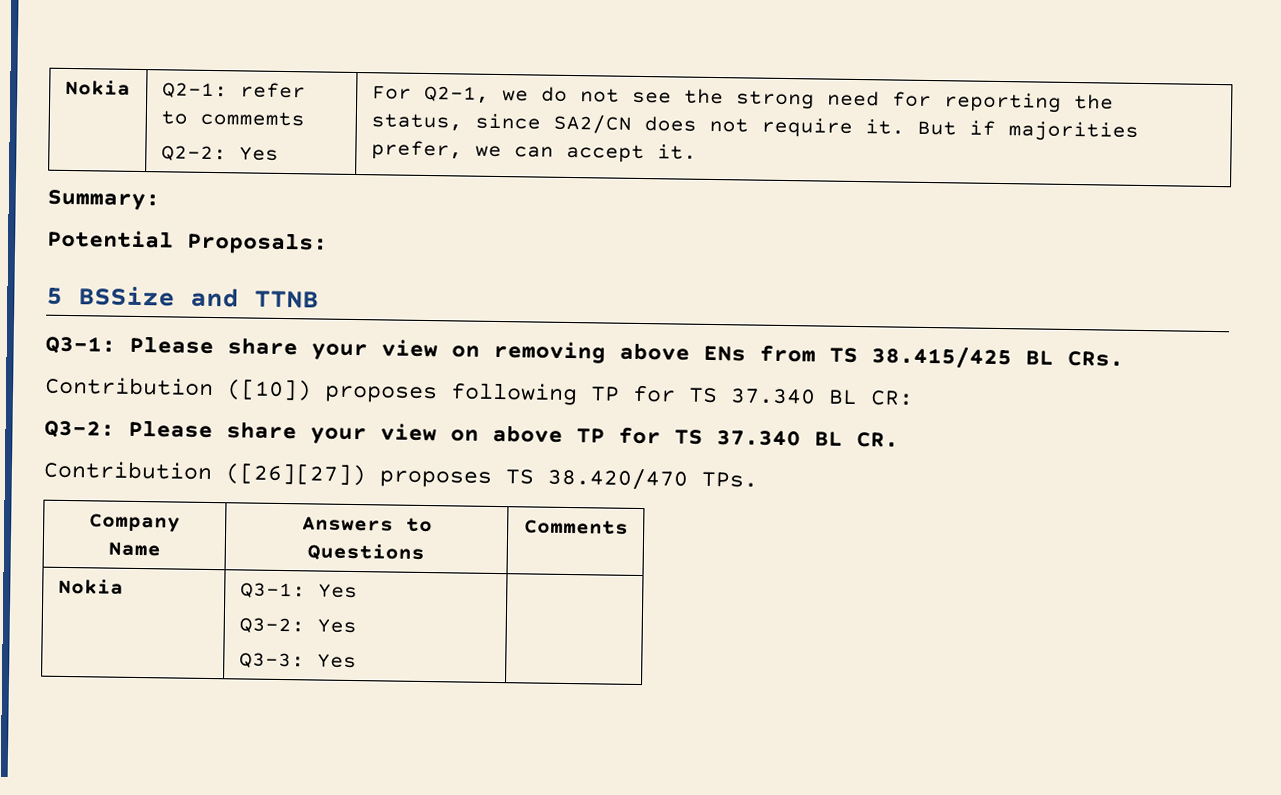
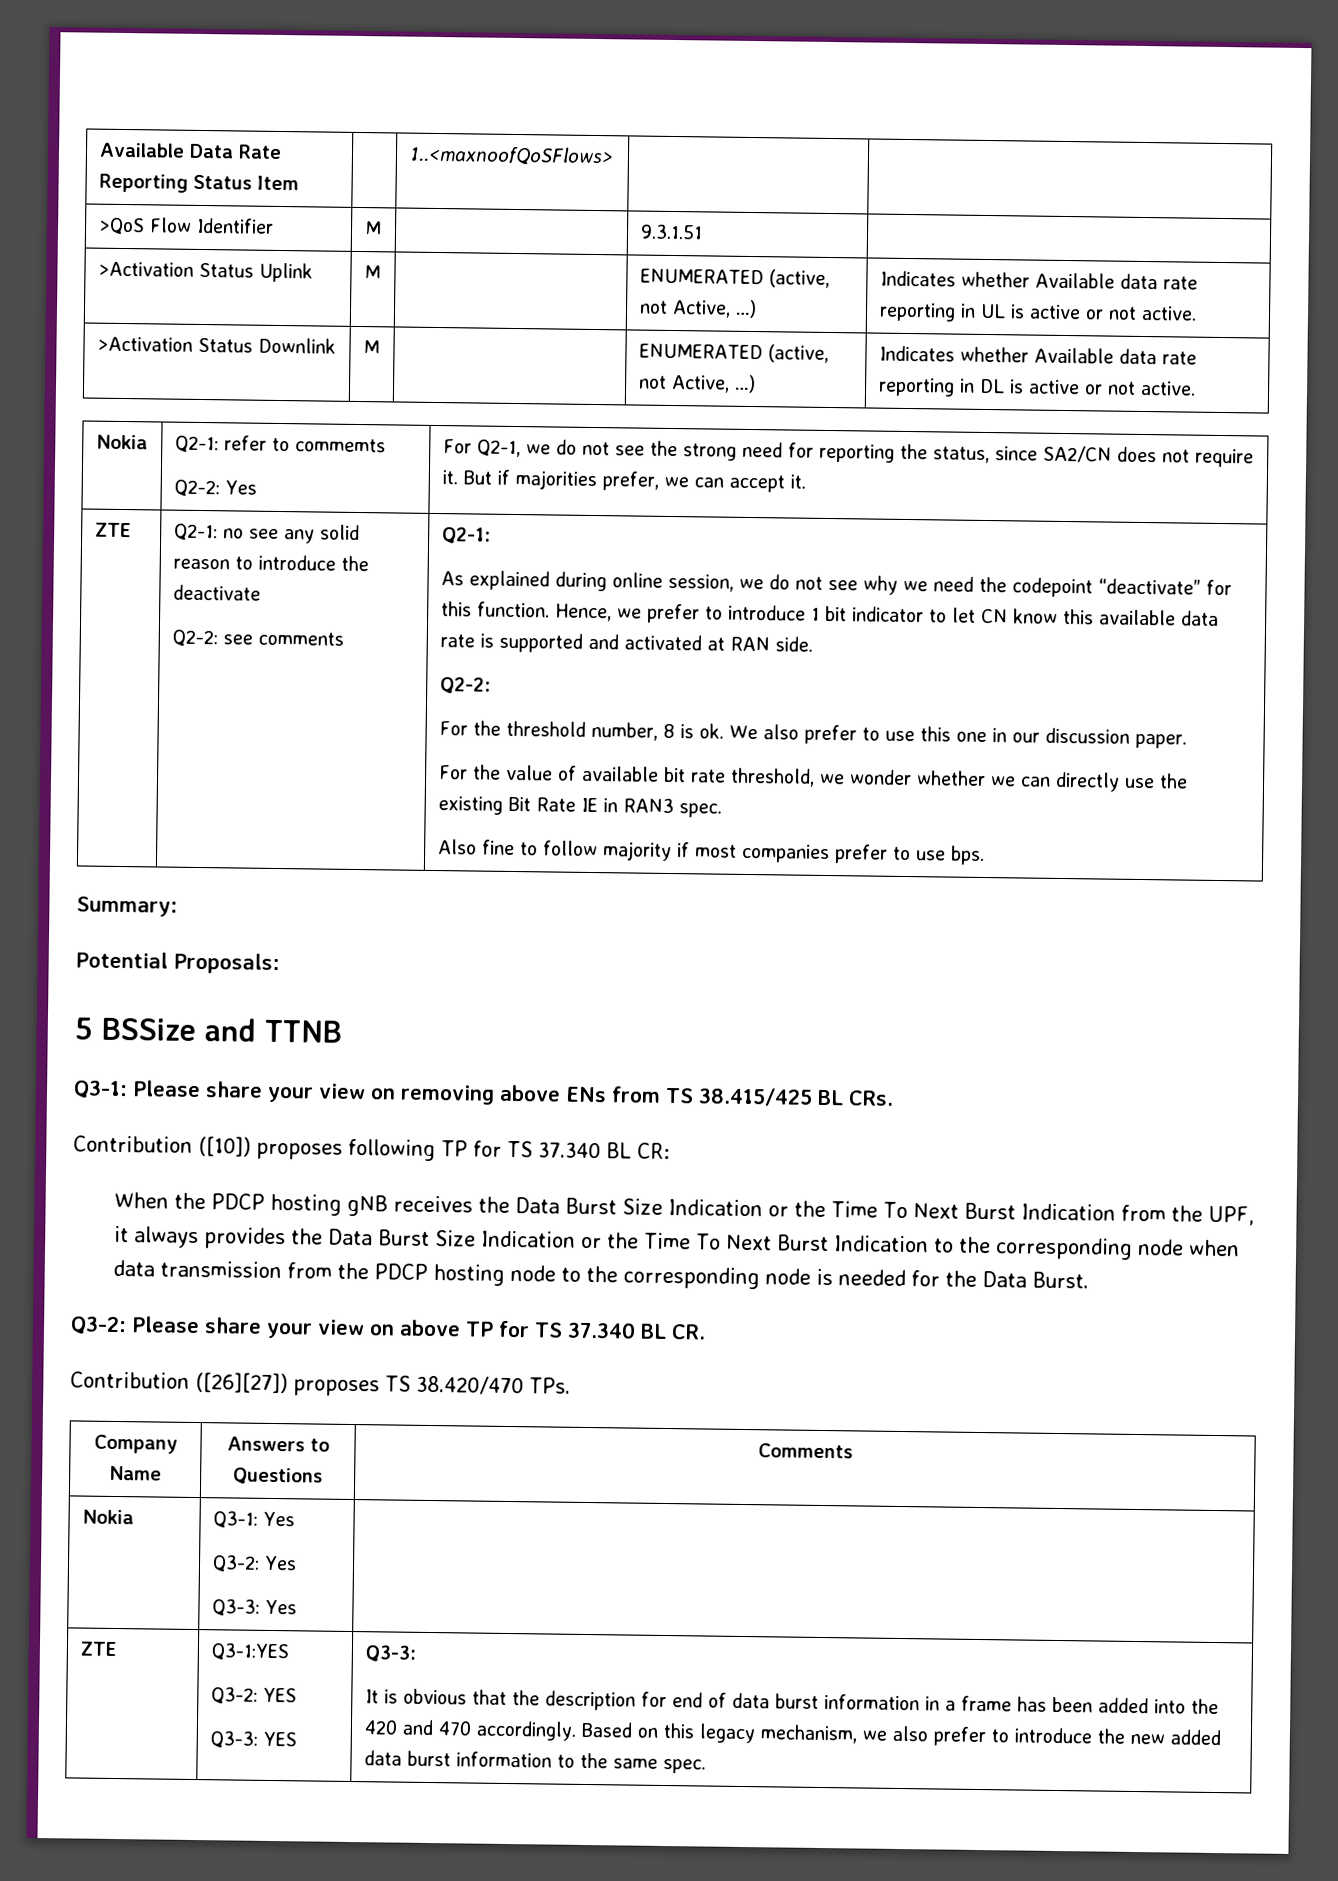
(64, 87) none -> [98,142,282,159] [98,173,299,193] [408,145,614,166] [97,217,274,235] [363,221,382,236] [639,223,703,240] [97,261,313,283] [363,265,381,280] [639,268,830,288] [638,299,757,319] [879,270,1198,290] [878,302,1197,322] [96,336,336,354] [362,340,380,355] [638,343,829,363] [638,374,756,394] [878,345,1197,365] [877,377,1196,397] Available Data Rate Reporting Status Item | | 1..<maxnoofQoSFlows> | | // >QoS Flow Identifier | M | | 9.3.1.51 | // >Activation Status Uplink | M | | ENUMERATED (active, not Active, …) | Indicates whether Available data rate reporting in UL is active or not active. // >Activation Status Downlink | M | | ENUMERATED (active, not Active, …) | Indicates whether Available data rate reporting in DL is active or not active. //
(697, 152) none -> [94,522,132,538] [173,523,360,544] [172,554,369,572] [172,584,261,601] [171,629,344,647] [441,527,491,544] [440,570,1232,598] [440,601,1219,626] [439,632,813,653] [439,677,491,694] [438,720,1187,749] [438,764,1188,792] [437,796,722,818] [437,839,985,866] // ZTE | Q2-1: no see any solid reason to introduce the deactivate // Q2-2: see comments | Q2-1: // As explained during online session, we do not see why we need the codepoint “deactivate” for this function. Hence, we prefer to introduce 1 bit indicator to let CN know this available data rate is supported and activated at RAN side. // Q2-2: // For the threshold number, 8 is ok. We also prefer to use this one in our discussion paper. // For the value of available bit rate threshold, we wonder whether we can directly use the existing Bit Rate IE in RAN3 spec. // Also fine to follow majority if most companies prefer to use bps.
(914, 398) none -> [114,1191,1255,1226] [114,1225,1241,1260] [113,1259,1090,1290] // When the PDCP hosting gNB receives the Data Burst Size Indication or the Time To Next Burst Indication from the UPF, it always provides the Data Burst Size Indication or the Time To Next Burst Indication to the corresponding node when data transmission from the PDCP hosting node to the corresponding node is needed for the Data Burst.
(357, 661) none -> [79,1641,118,1657] [210,1642,290,1661] [210,1686,297,1704] [209,1730,297,1748] [364,1645,416,1662] [364,1688,1219,1715] [363,1719,1221,1747] [363,1750,706,1774] // ZTE | Q3-1:YES // Q3-2: YES // Q3-3: YES | Q3-3: // It is obvious that the description for end of data burst information in a frame has been added into the 420 and 470 accordingly. Based on this legacy mechanism, we also prefer to introduce the new added data burst information to the same spec.

